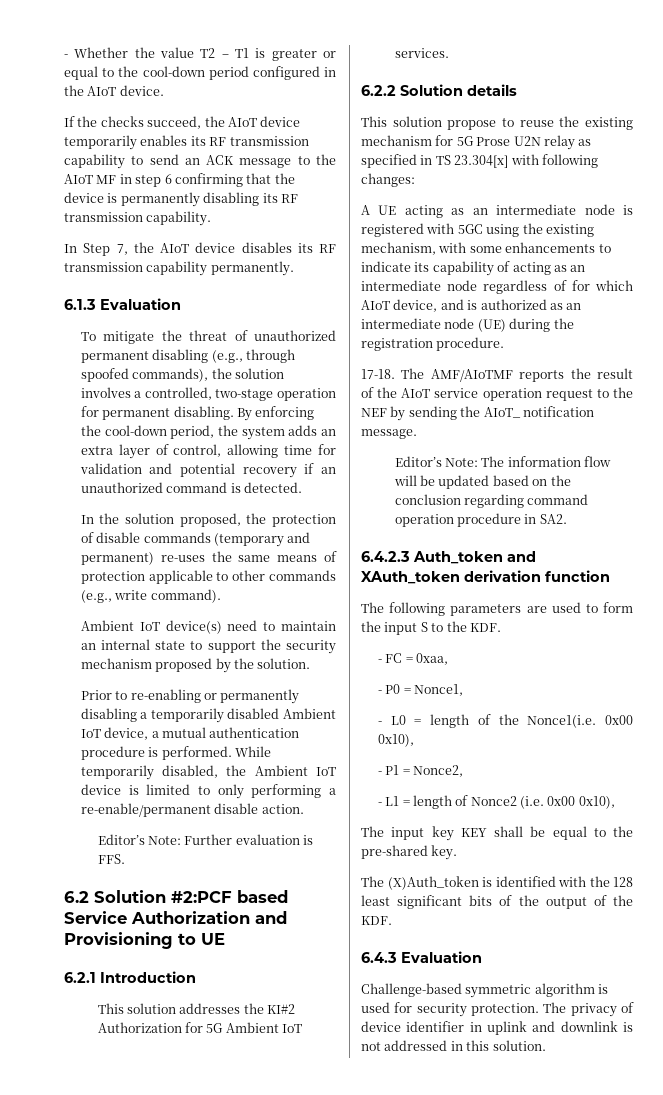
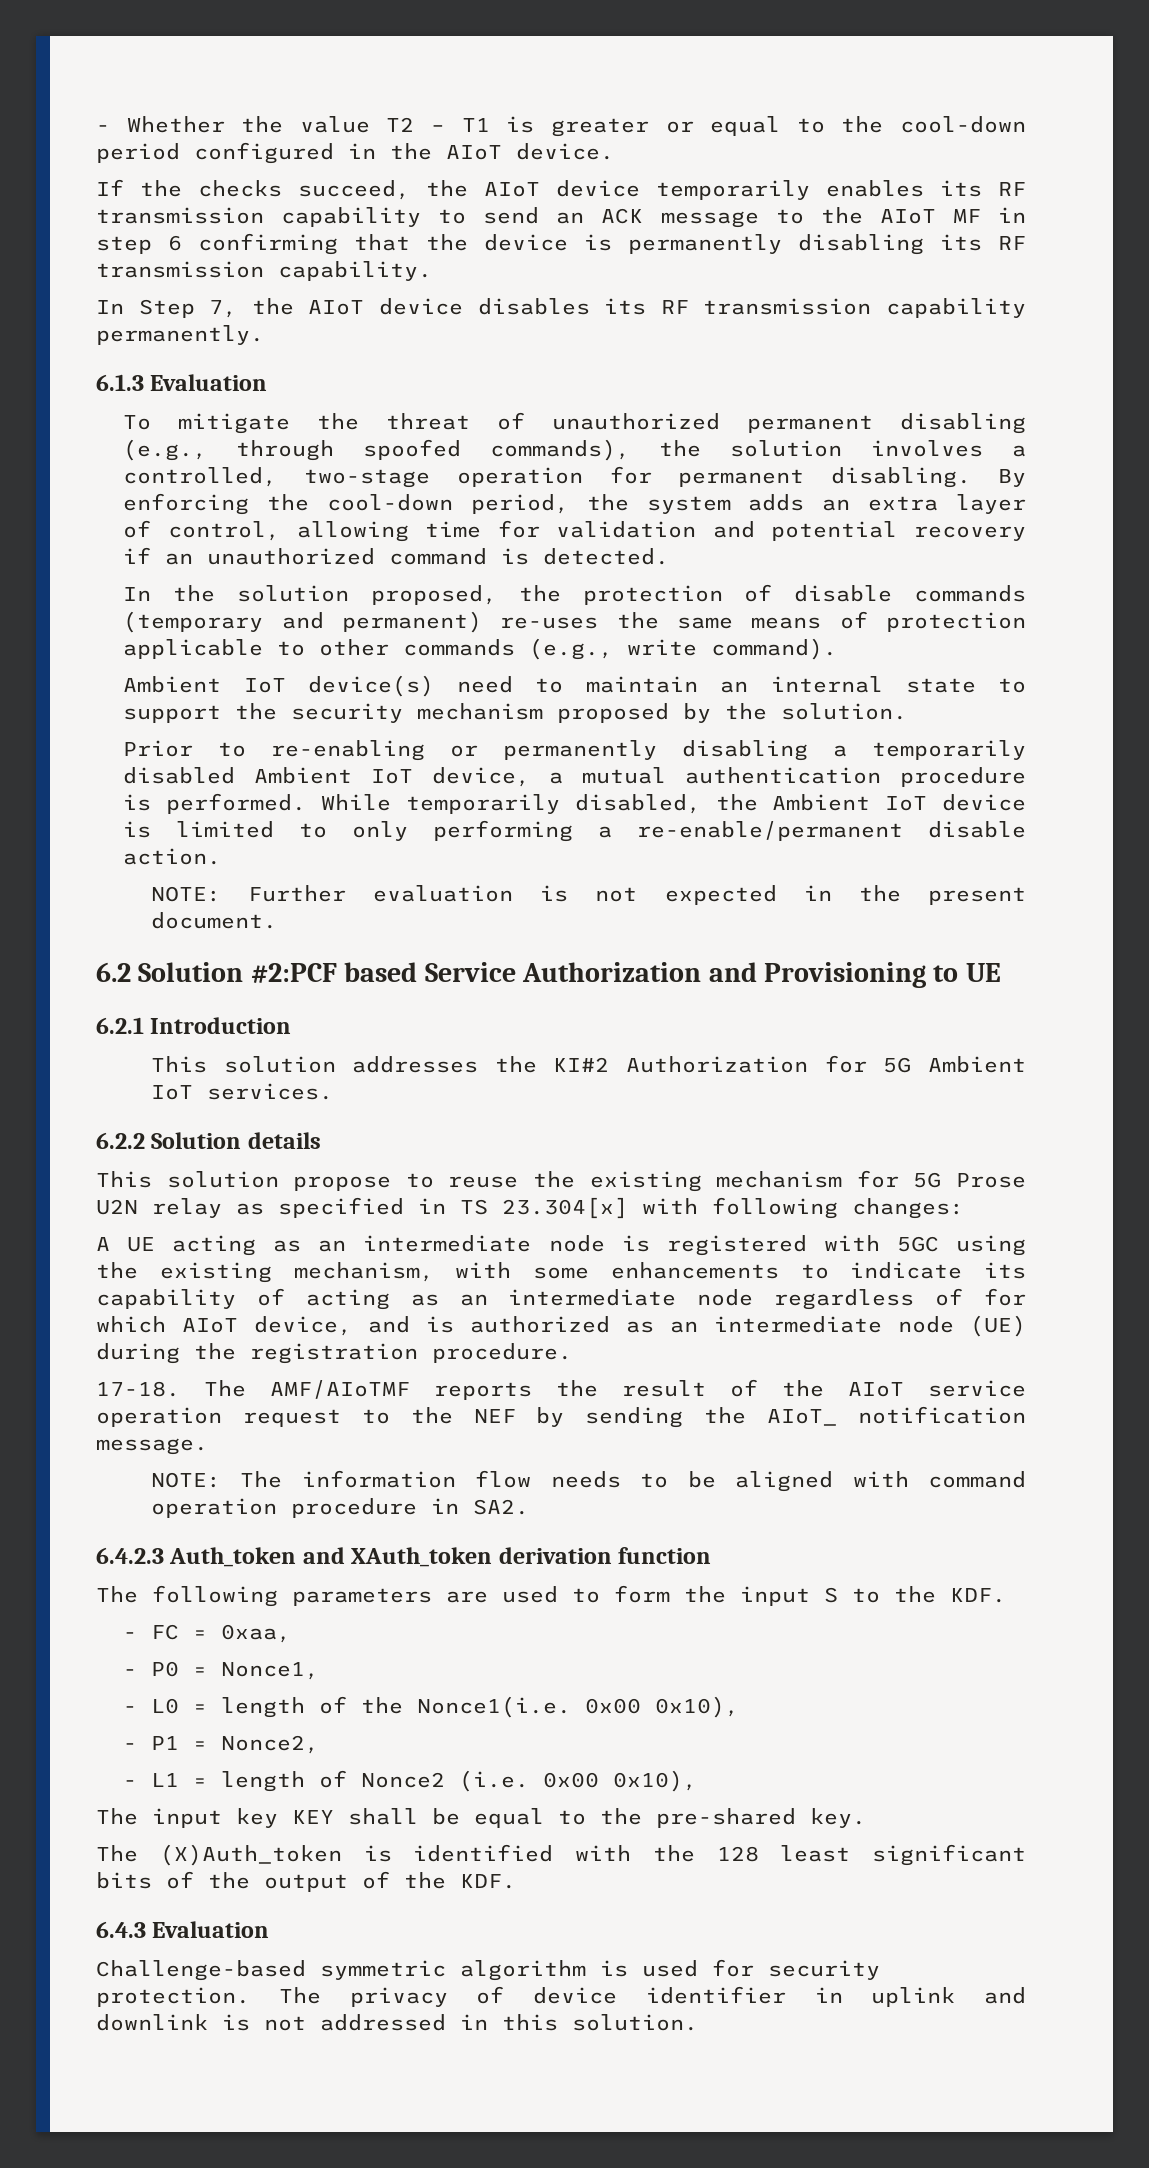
[97,834,182,845] Editor’s Note: -> [150,886,221,902] NOTE:
[97,854,125,864] FFS. -> [595,885,1026,905] [150,912,277,929] not expected in the present document.
[394,456,479,467] Editor’s Note: -> [150,1472,221,1488] NOTE:
[393,475,571,489] [394,494,525,508] will be updated based on the conclusion regarding -> [550,1471,909,1492] needs to be aligned with

